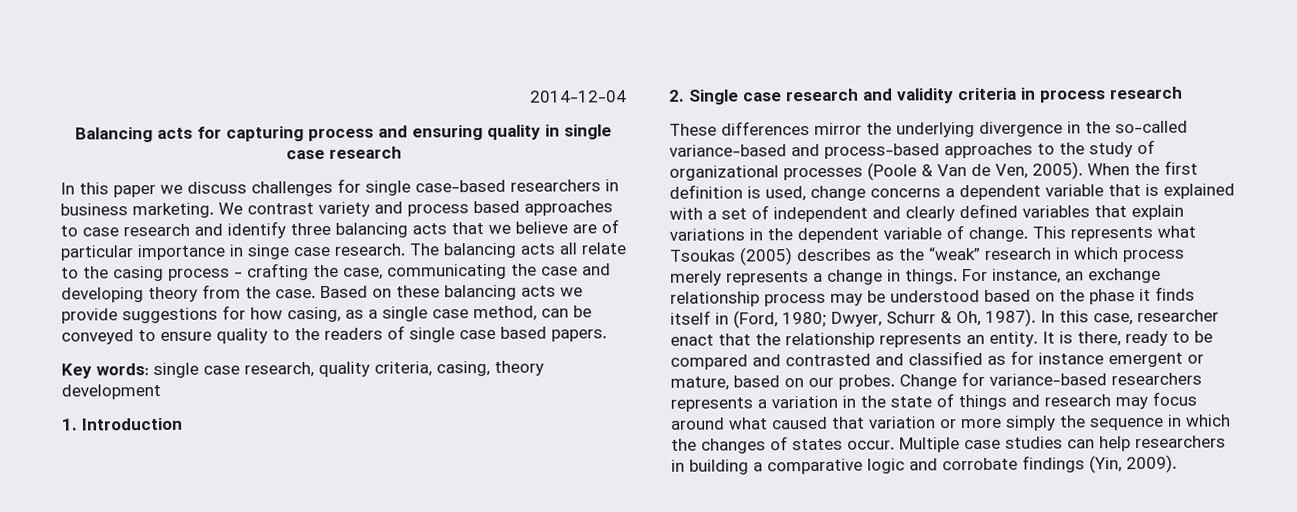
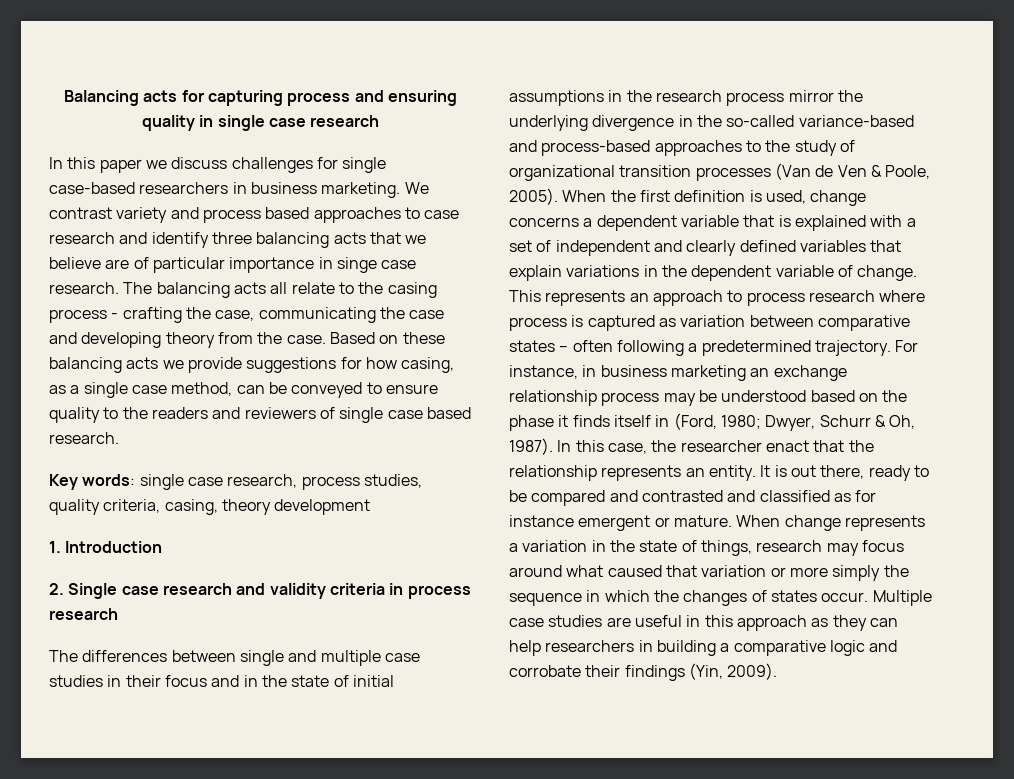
[529,90,627,103] 2014-12-04 // -> (64, 98) none
(383, 333) none -> [212,407,316,419] and reviewers
[551,329,607,342] papers. -> [49,432,119,444] research.
(314, 370) none -> [301,474,422,490] process studies,
[669,121,810,136] These differences -> [49,650,420,666] [49,675,394,687] [509,90,785,106] The differences between single and multiple case studies in their focus and in the state of initial assumptions in the research process
[783,162,1028,181] processes (Poole & Van de Ven, -> [619,163,931,181] transition processes (Van de Ven & Poole,
[1157,225,1196,238] [669,246,1185,266] [670,268,1061,286] what Tsoukas (2005) describes as the “weak” research in which process merely represents a change in things. For instance, -> [629,290,926,306] [509,315,910,331] [509,340,919,356] [509,365,746,381] an approach to process research where process is captured as variation between comparative states – often following a predetermined trajectory. For instance, in business marketing
(1133, 319) none -> [651,440,677,452] the
(1073, 337) none -> [790,465,816,477] out
[670,371,1202,391] mature, based on our probes. Change for variance-based researchers -> [673,515,841,531] mature. When change
[958,394,1040,411] things and -> [700,540,752,556] things,
(1063, 442) none -> [606,615,867,631] are useful in this approach as they
(1018, 464) none -> [585,665,621,677] their

